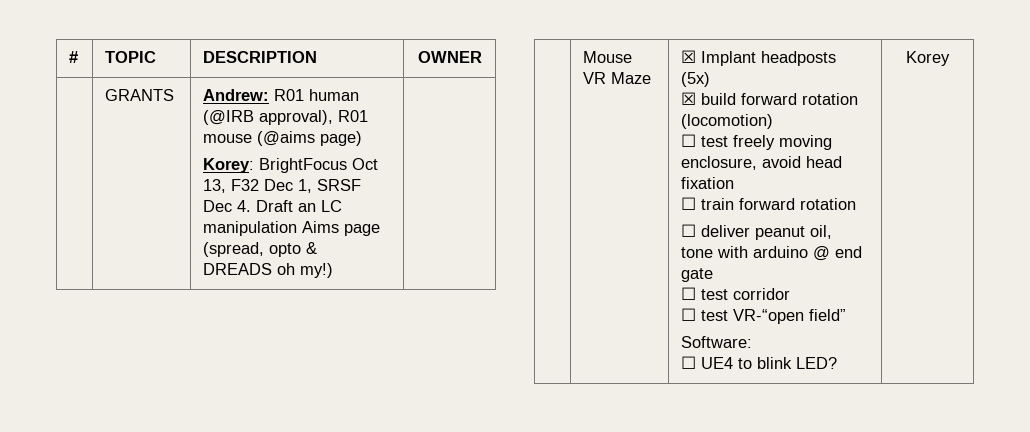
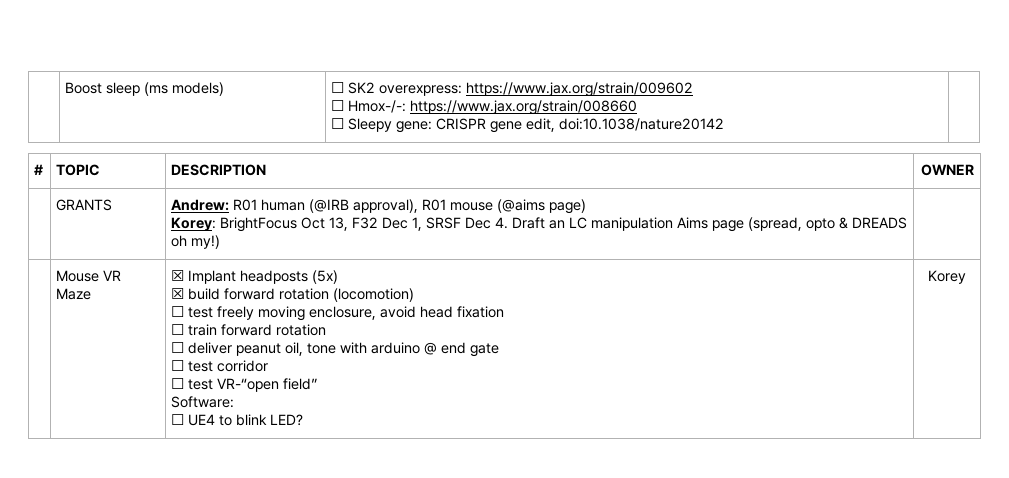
(69, 57) none -> [65,82,225,96] [331,82,694,97] [331,100,638,115] [331,118,725,133] | Boost sleep (ms models) | ☐ SK2 overexpress: https://www.jax.org/strain/009602 // ☐ Hmox-/-: https://www.jax.org/strain/008660 // ☐ Sleepy gene: CRISPR gene edit, doi:10.1038/nature20142 | //

